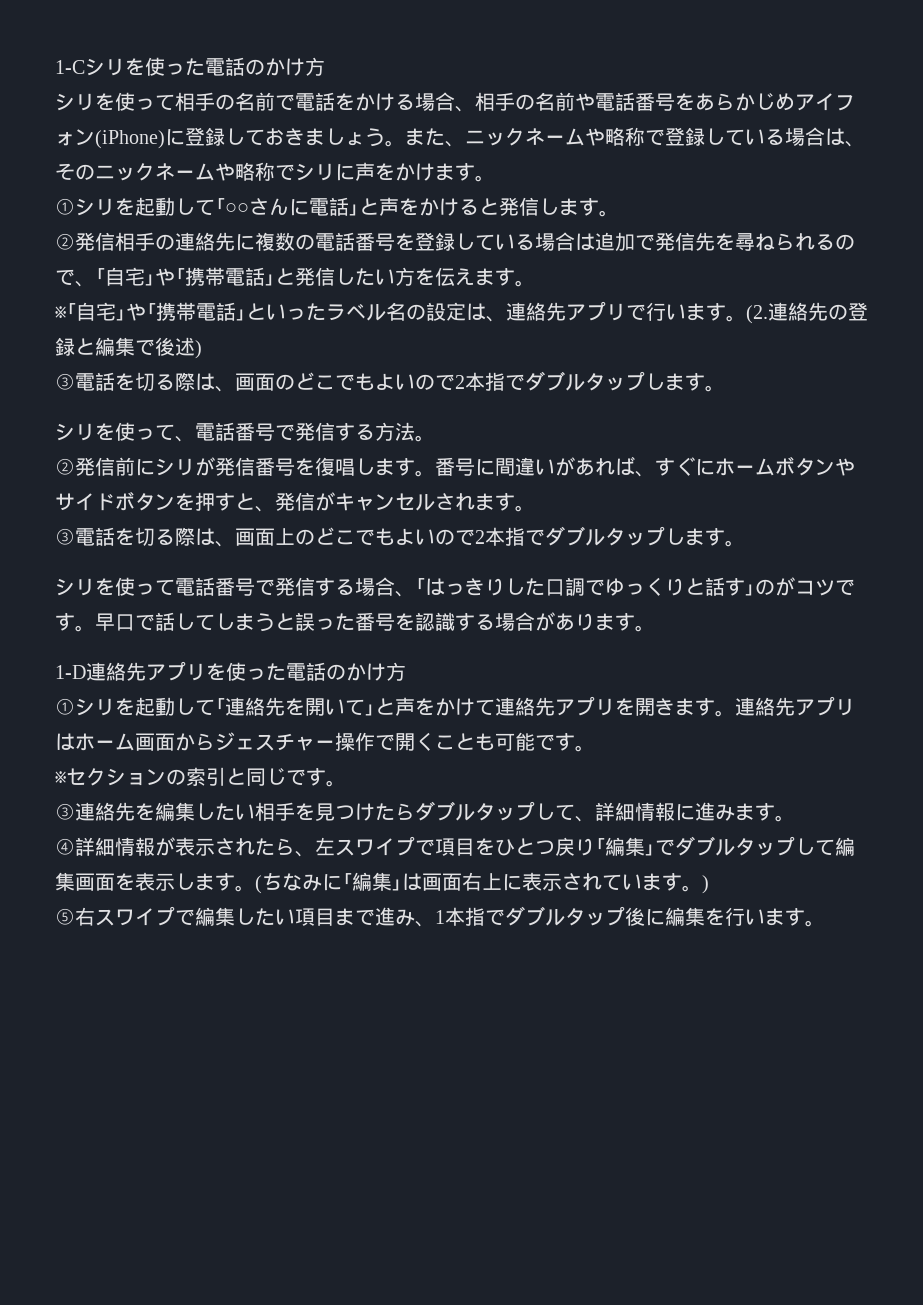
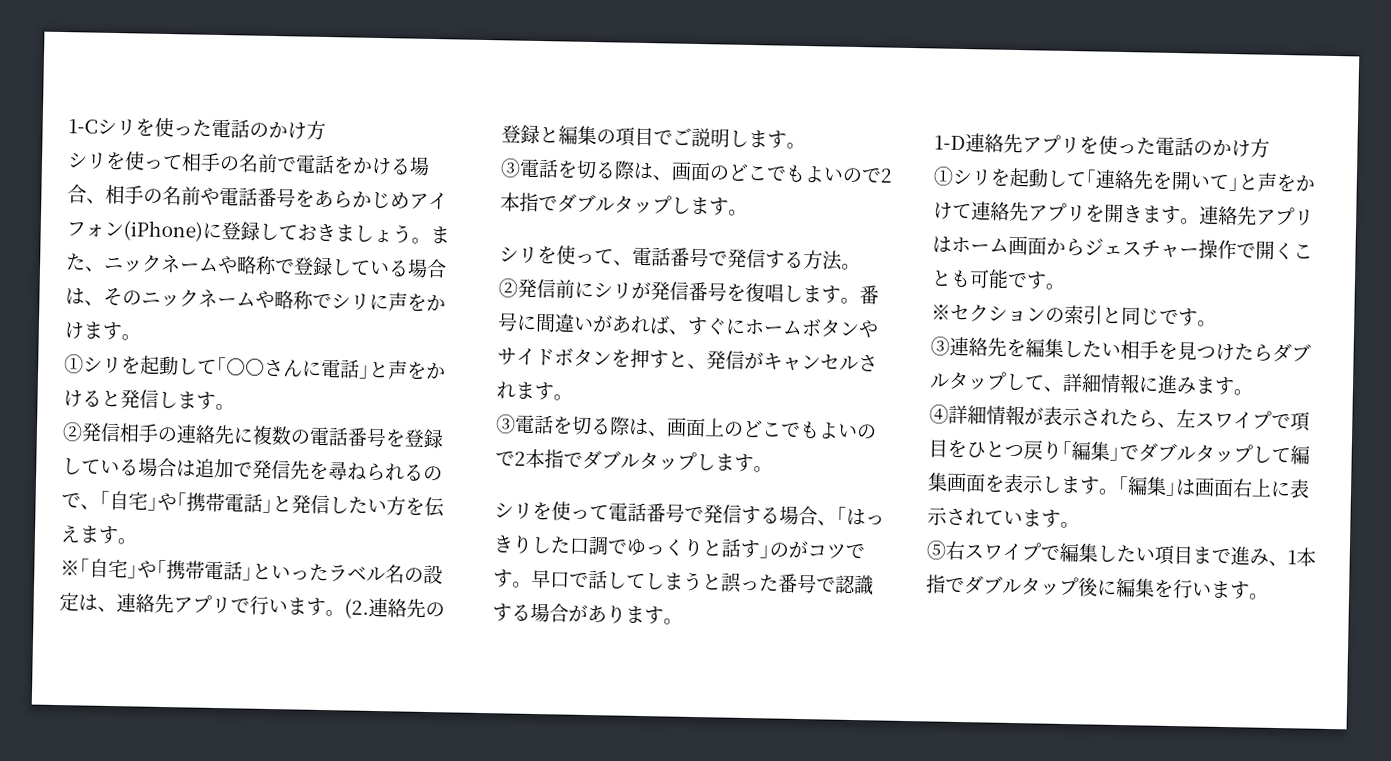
[135,337,202,359] で後述) -> [596,126,806,150] の項目でご説明します。
[395,613,415,631] を -> [816,577,836,592] で
[255,872,342,894] (ちなみに -> (1119, 491) none
[702,875,709,894] ) -> (1080, 525) none

